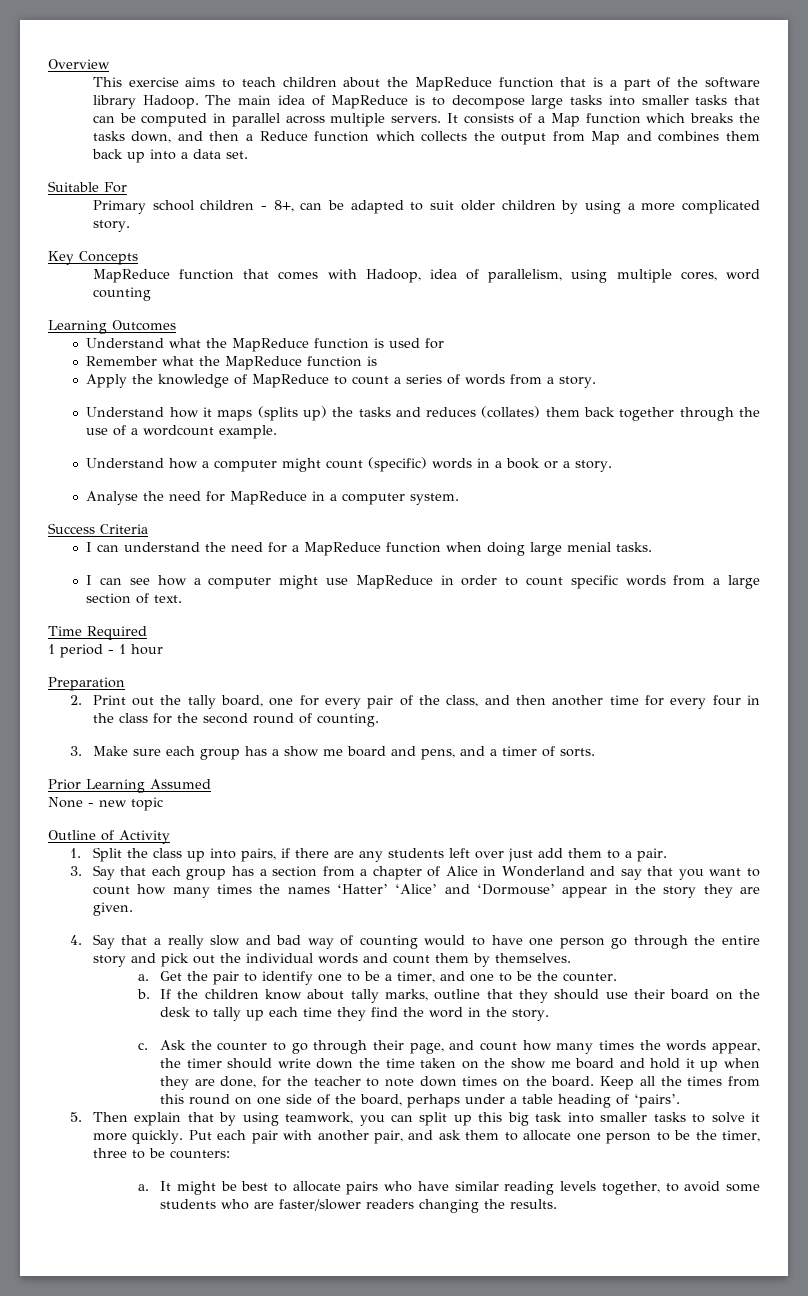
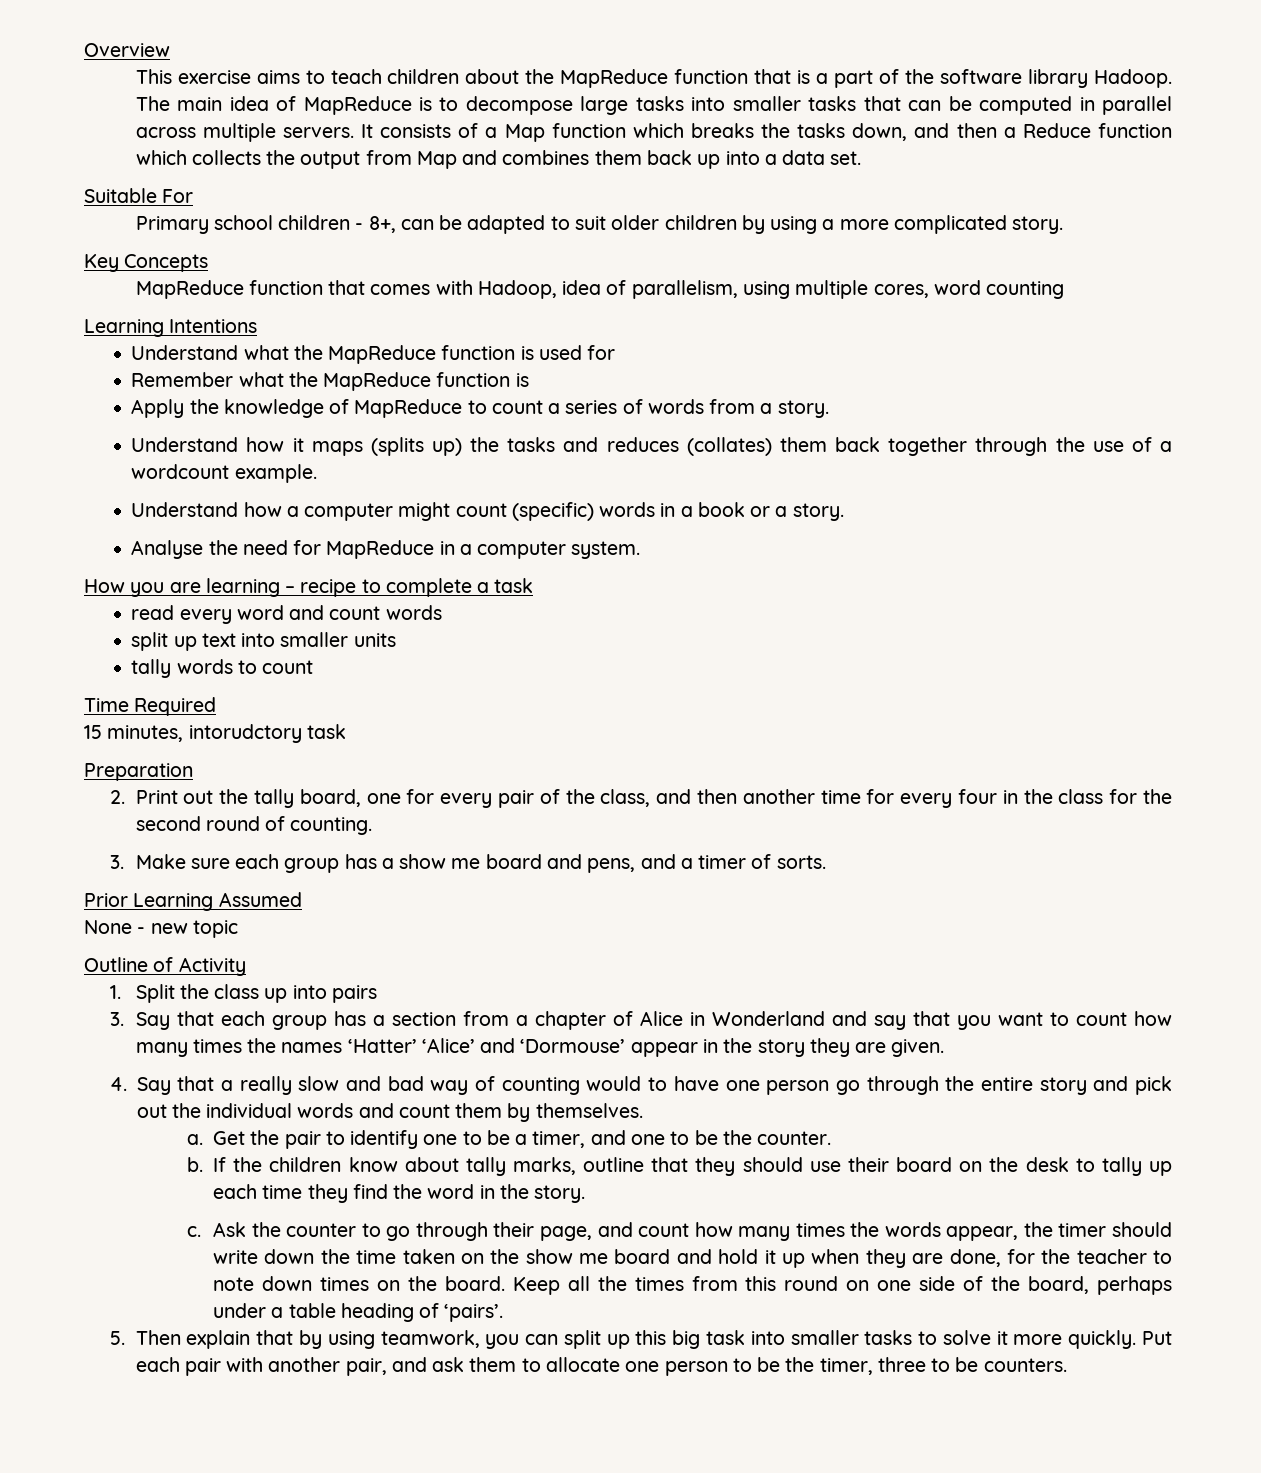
[112,320,176,331] Outcomes -> [169,319,258,333] Intentions
[48,523,148,534] [86,542,653,556] [86,575,761,589] [86,593,183,604] [48,626,147,640] [48,644,163,658] Success Criteria // I can understand the need for a MapReduce function when doing large menial tasks. // I can see how a computer might use MapReduce in order to count specific words from a large section of text. // Time Required // 1 period - 1 hour -> [84,578,534,597] [131,605,442,624] [131,632,396,651] [131,659,314,678] [84,697,217,716] [84,724,346,743] How you are learning – recipe to complete a task // read every word and count words // split up text into smaller units // tally words to count // Time Required // 15 minutes, intorudctory task
[240,848,667,862] pairs, if there are any students left over just add them to a pair. -> [331,985,377,1003] pairs
[169,1150,230,1159] [137,1181,761,1195] [160,1199,558,1213] counters: // a. It might be best to allocate pairs who have similar reading levels together, to avoid some students who are faster/slower readers changing the results. -> [983,1358,1067,1372] counters.

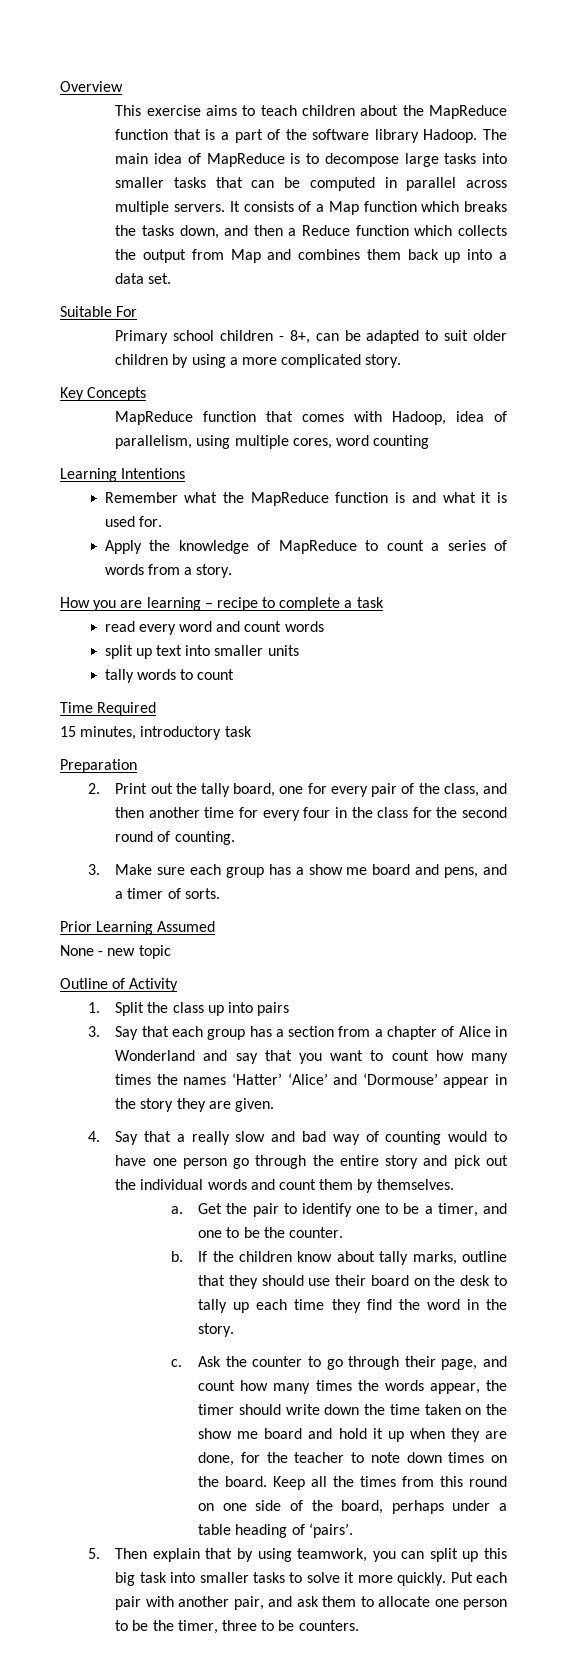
[131,345,616,364] // Understand what the MapReduce function is used for -> (186, 473) none
(529, 380) none -> [411,492,507,503] [104,516,162,527] and what it is used for.
[131,437,1172,456] [131,464,317,483] [131,502,844,521] [131,540,641,559] // Understand how it maps (splits up) the tasks and reduces (collates) them back together through the use of a wordcount example. // Understand how a computer might count (specific) words in a book or a story. // Analyse the need for MapReduce in a computer system. -> (233, 571) none
[188,724,302,743] intorudctory -> [140,726,222,740] introductory

